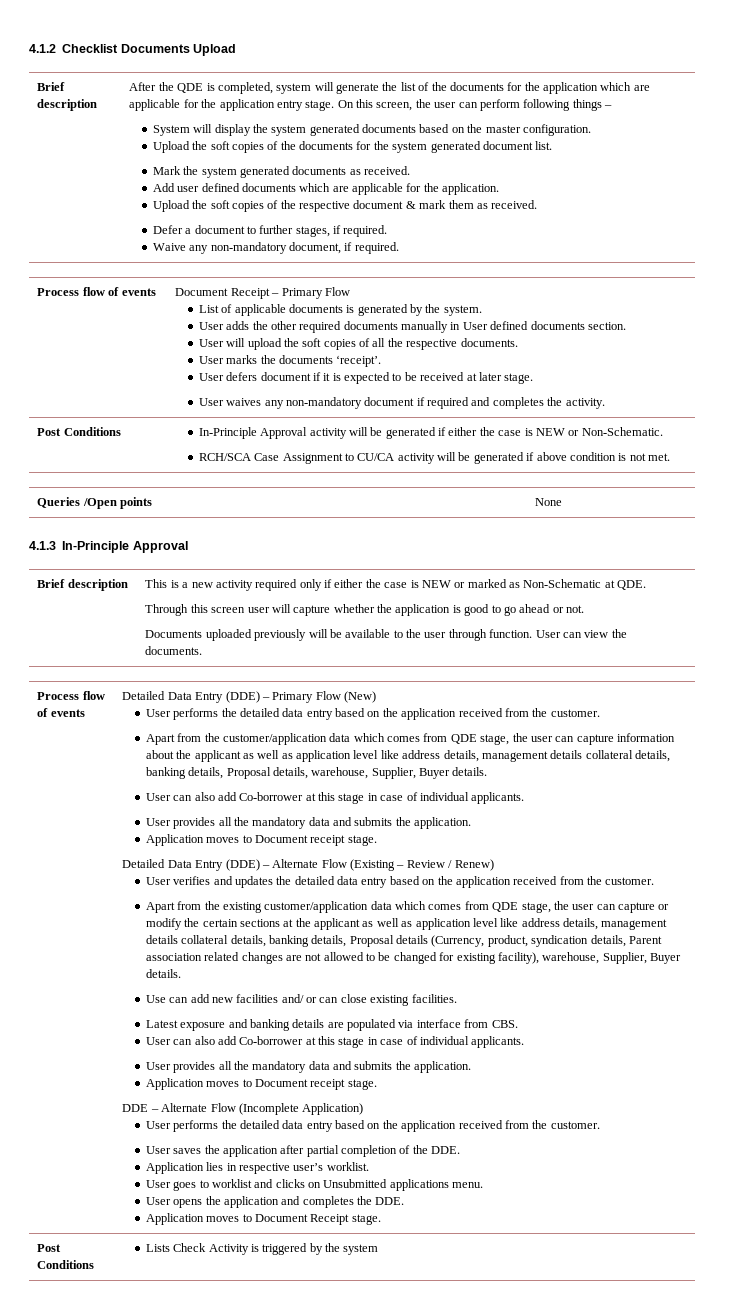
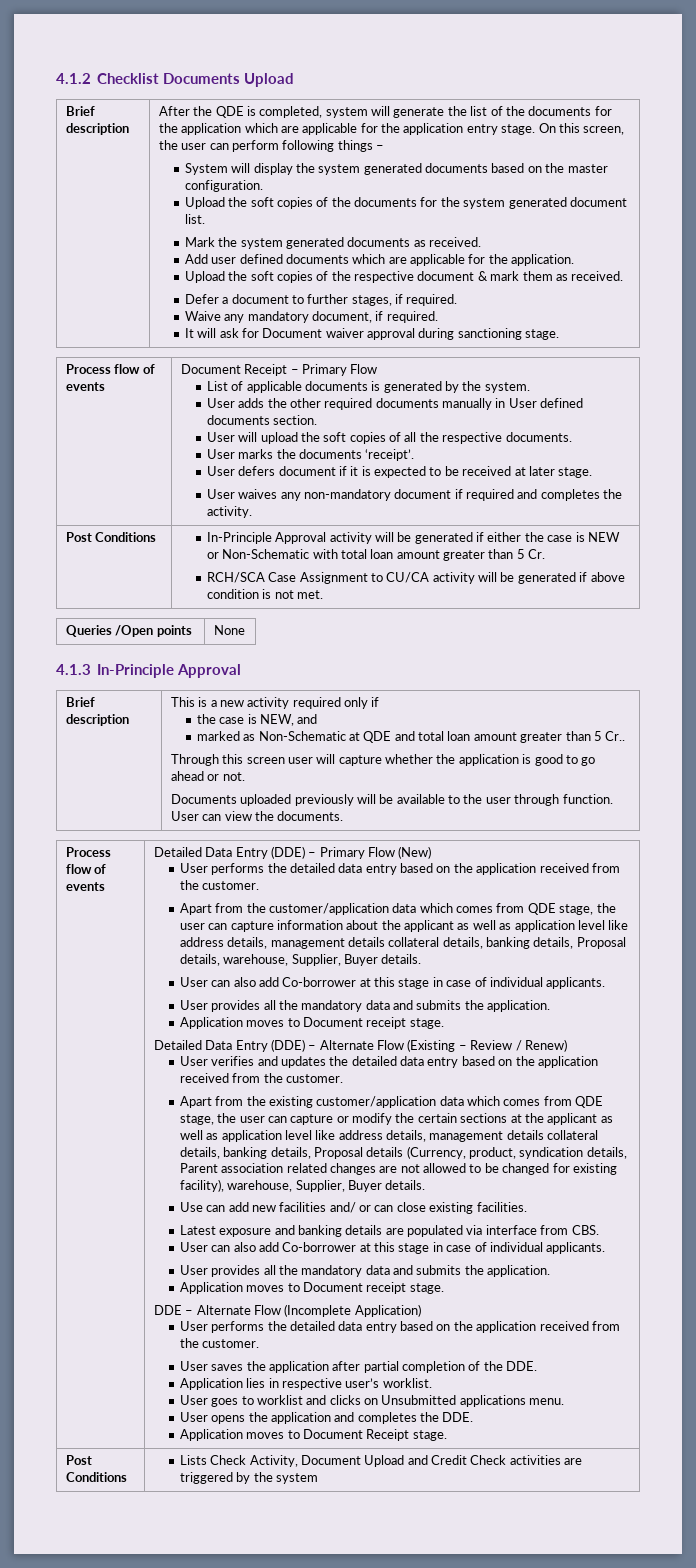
[210,242,287,254] non-mandatory -> [247,311,309,323] mandatory
(399, 248) none -> [184,328,560,340] // It will ask for Document waiver approval during sanctioning stage.
[581,427,663,436] Non-Schematic. -> [222,549,546,561] Non-Schematic with total loan amount greater than 5 Cr.
[334,579,466,588] either the case is NEW or -> [196,714,318,726] // the case is NEW, and //
[617,580,647,590] QDE. -> [363,731,626,743] QDE and total loan amount greater than 5 Cr..
[208,1244,259,1255] Activity is -> [249,1455,583,1467] Activity, Document Upload and Credit Check activities are

